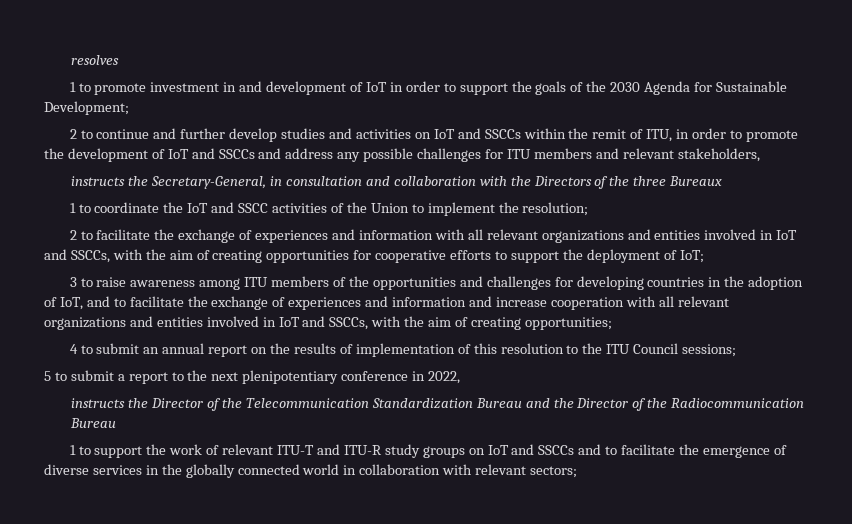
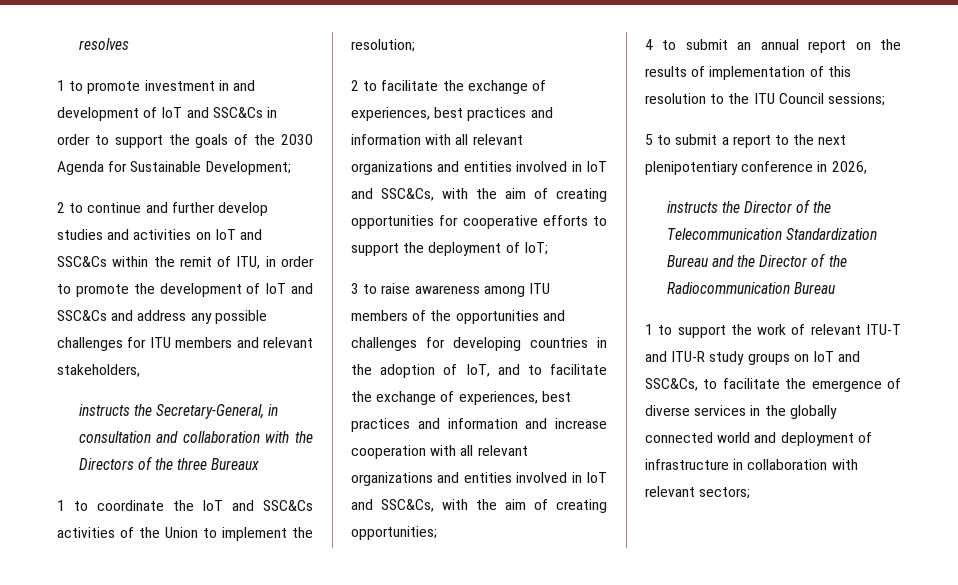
(387, 87) none -> [186,107,263,118] and SSC&Cs
[484,129,521,139] SSCCs -> [57,256,107,267] SSC&Cs
[218,149,255,159] SSCCs -> [57,310,107,321] SSC&Cs
[238,203,269,213] SSCC -> [263,500,313,511] SSC&Cs
[255,230,329,243] experiences -> [351,107,527,121] experiences, best practices
[70,250,110,263] SSCCs, -> [381,188,434,201] SSC&Cs,
[288,297,362,310] experiences -> [458,391,571,405] [351,418,410,432] experiences, best practices
[329,317,369,330] SSCCs, -> [381,499,434,512] SSC&Cs,
[428,371,461,384] 2022, -> [831,161,867,174] 2026,
[538,444,602,455] SSCCs and -> [645,378,698,391] SSC&Cs,
(340, 469) none -> [754,432,872,446] [645,459,729,470] and deployment of infrastructure

